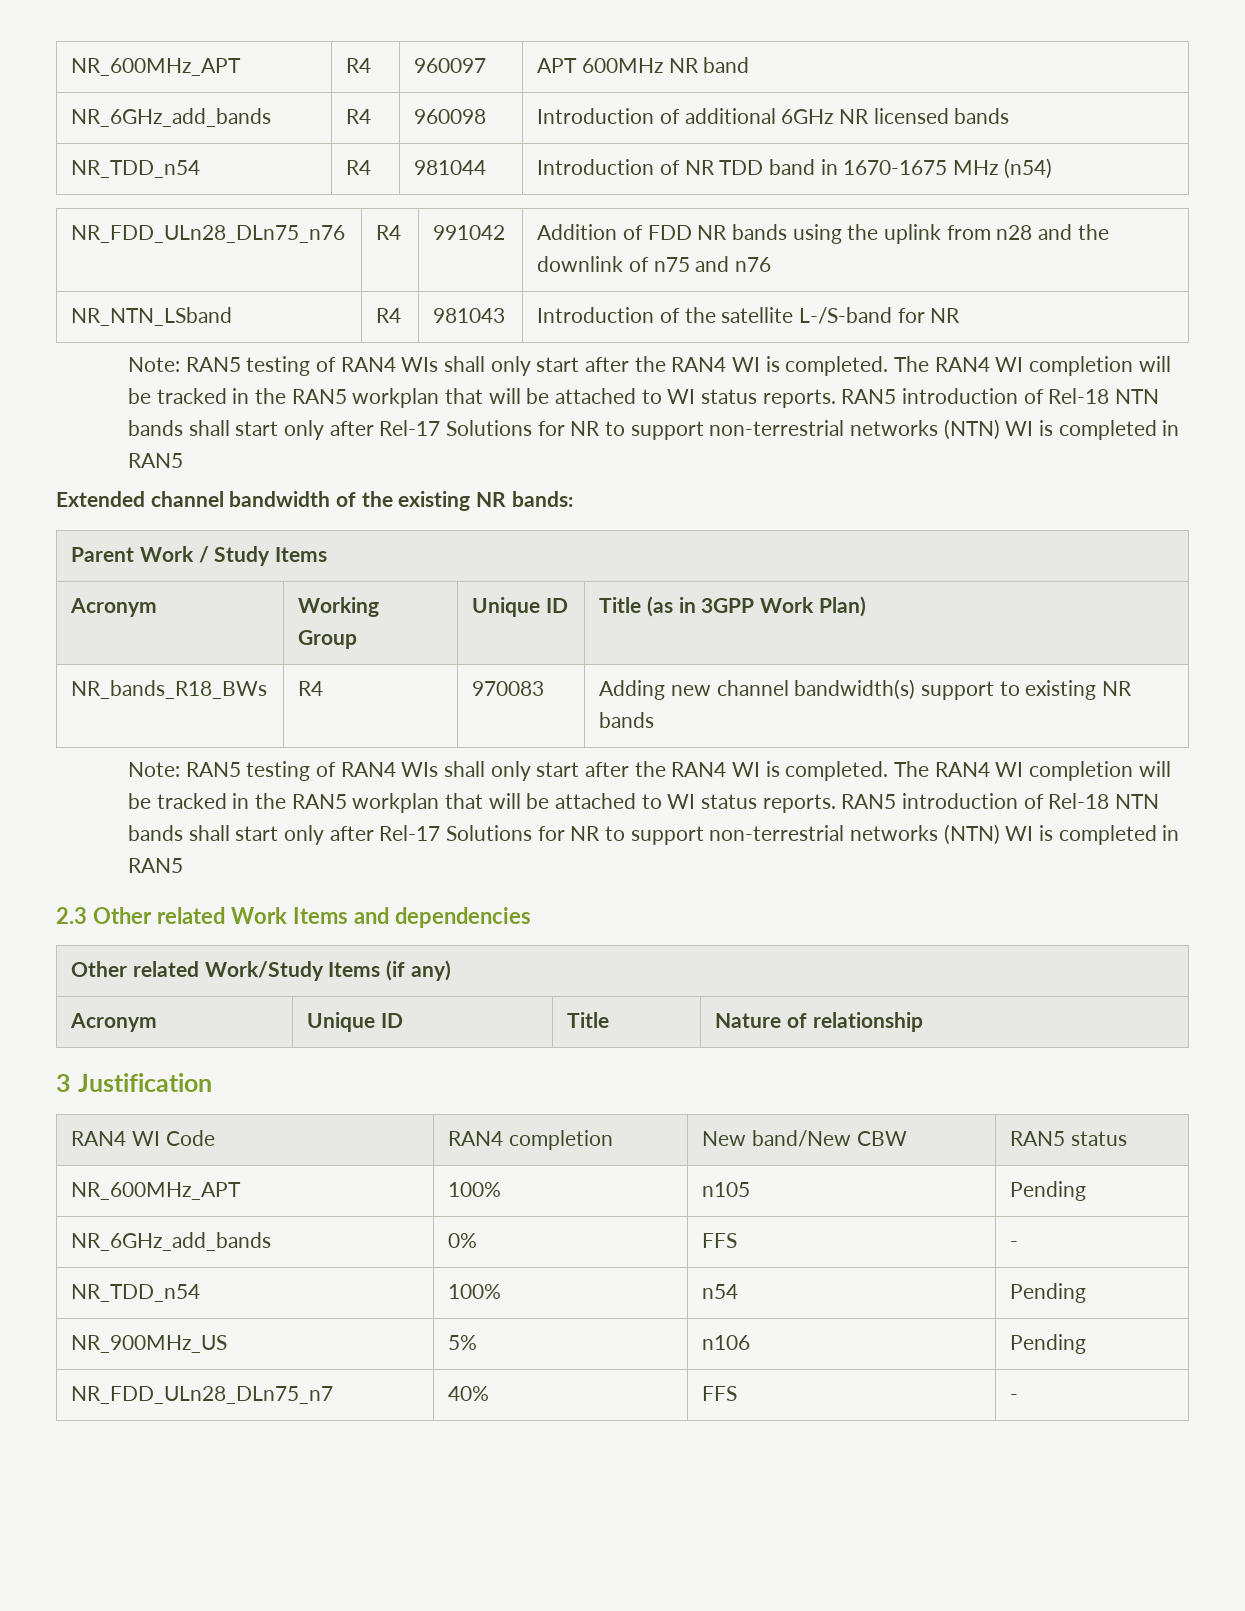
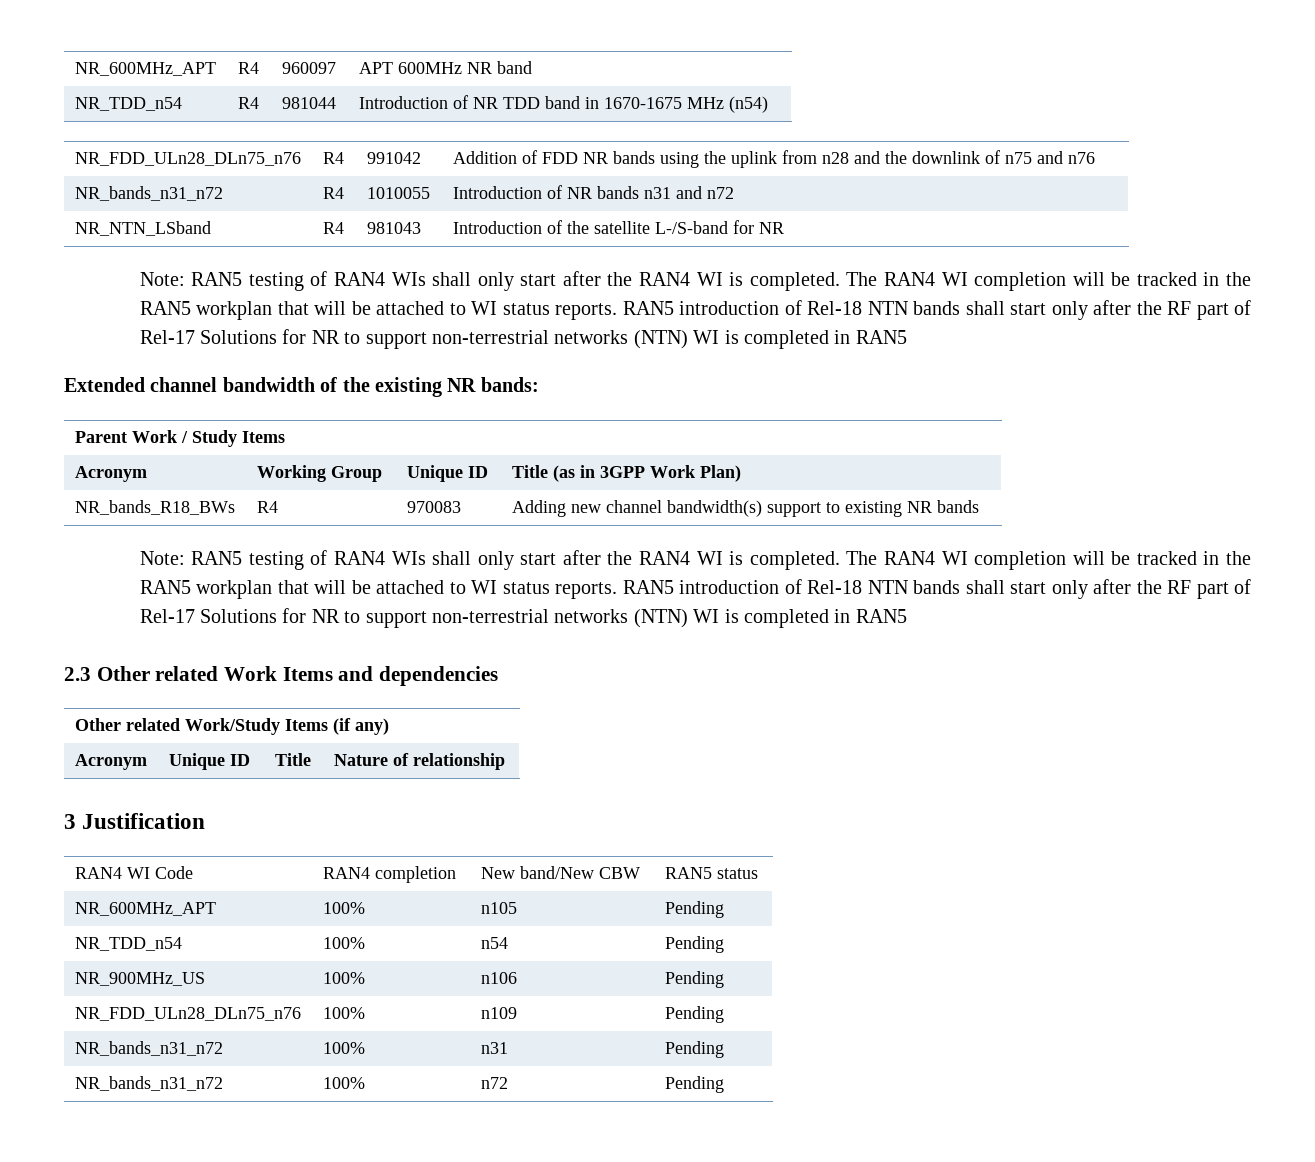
[71,108,272,127] [346,109,372,124] [414,109,487,124] [537,108,1010,124] // NR_6GHz_add_bands | R4 | 960098 | Introduction of additional 6GHz NR licensed bands -> (532, 67) none
(772, 264) none -> [74,186,223,201] [322,187,344,199] [366,187,430,199] [452,185,734,199] // NR_bands_n31_n72 | R4 | 1010055 | Introduction of NR bands n31 and n72
(374, 428) none -> [1136,300,1252,320] the RF part of
(374, 833) none -> [1136,579,1252,599] the RF part of
[71,1232,272,1251] [448,1233,478,1248] [702,1233,738,1248] [1010,1241,1019,1248] // NR_6GHz_add_bands | 0% | FFS | - -> (724, 909) none
[448,1335,478,1350] 5% -> [322,972,365,984] 100%
[71,1386,334,1404] [448,1386,490,1401] [702,1386,738,1401] [1010,1394,1019,1401] NR_FDD_ULn28_DLn75_n7 | 40% | FFS | - -> [74,1007,301,1021] [322,1007,365,1019] [480,1007,517,1019] [664,1006,724,1023] [74,1041,223,1056] [322,1042,365,1054] [480,1042,508,1054] [664,1041,724,1058] [74,1076,223,1091] [322,1077,365,1089] [480,1077,508,1089] [664,1076,724,1093] NR_FDD_ULn28_DLn75_n76 | 100% | n109 | Pending // NR_bands_n31_n72 | 100% | n31 | Pending // NR_bands_n31_n72 | 100% | n72 | Pending

